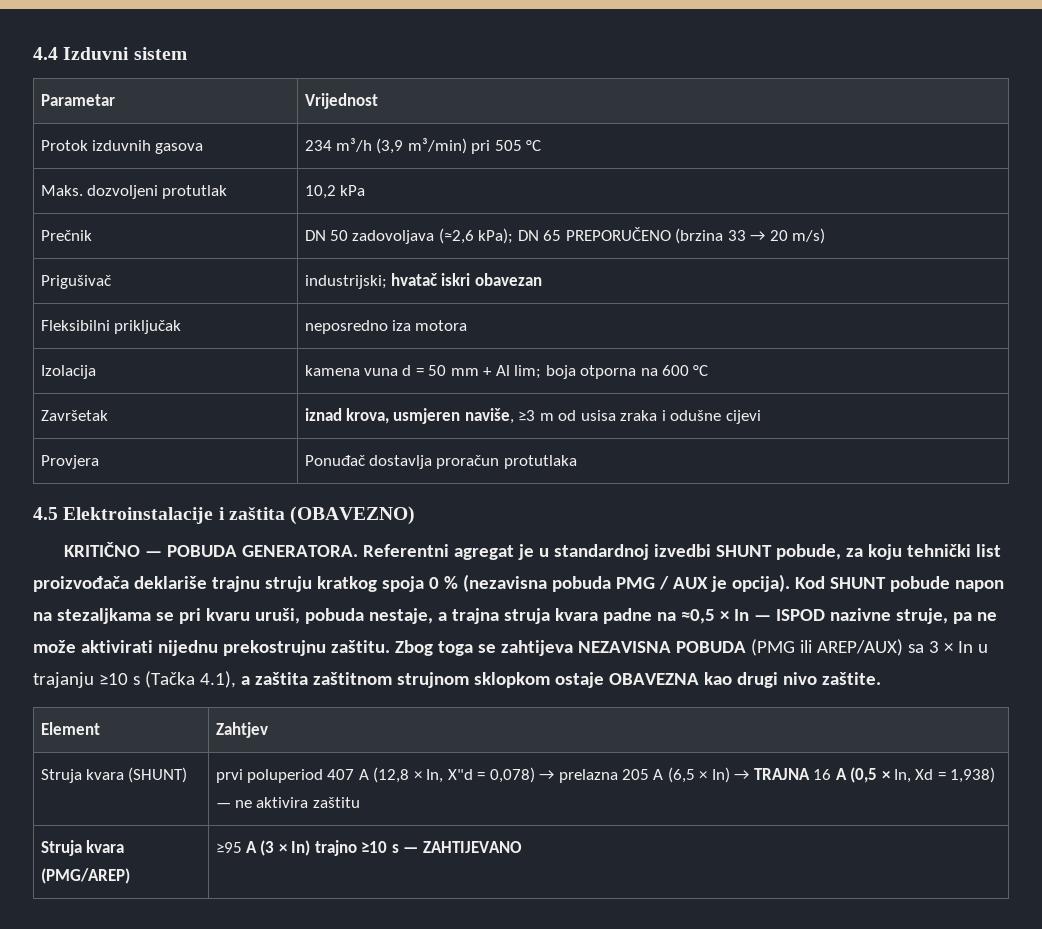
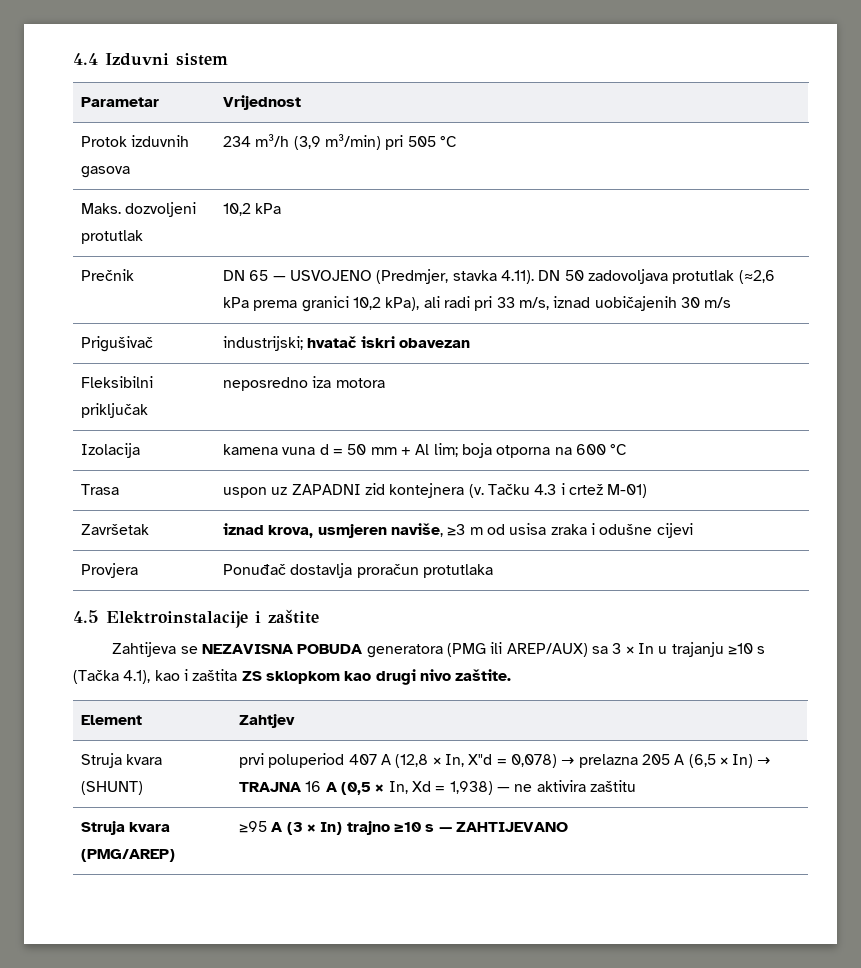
[329,227,825,244] 50 zadovoljava (≈2,6 kPa); DN 65 PREPORUČENO (brzina 33 → 20 m/s) -> [249,269,775,284] [223,296,732,312] 65 — USVOJENO (Predmjer, stavka 4.11). DN 50 zadovoljava protutlak (≈2,6 kPa prema granici 10,2 kPa), ali radi pri 33 m/s, iznad uobičajenih 30 m/s
(709, 370) none -> [81,484,120,495] [223,483,648,498] // Trasa | uspon uz ZAPADNI zid kontejnera (v. Tačku 4.3 i crtež M-01)
[228,506,416,525] [63,542,1001,560] [33,574,1004,592] [33,608,997,624] [33,640,573,656] zaštita (OBAVEZNO) // KRITIČNO — POBUDA GENERATORA. Referentni agregat je u standardnoj izvedbi SHUNT pobude, za koju tehnički list proizvođača deklariše trajnu struju kratkog spoja 0 % (nezavisna pobuda PMG / AUX je opcija). Kod SHUNT pobude napon na stezaljkama se pri kvaru uruši, pobuda nestaje, a trajna struja kvara padne na ≈0,5 × In — ISPOD nazivne struje, pa ne može aktivirati nijednu prekostrujnu zaštitu. Zbog toga se zahtijeva -> [268,609,319,624] [112,642,198,657] zaštite // Zahtijeva se
(746, 647) none -> [366,644,443,658] generatora
[240,672,699,688] a zaštita zaštitnom strujnom sklopkom ostaje OBAVEZNA -> [154,669,340,684] kao i zaštita ZS sklopkom

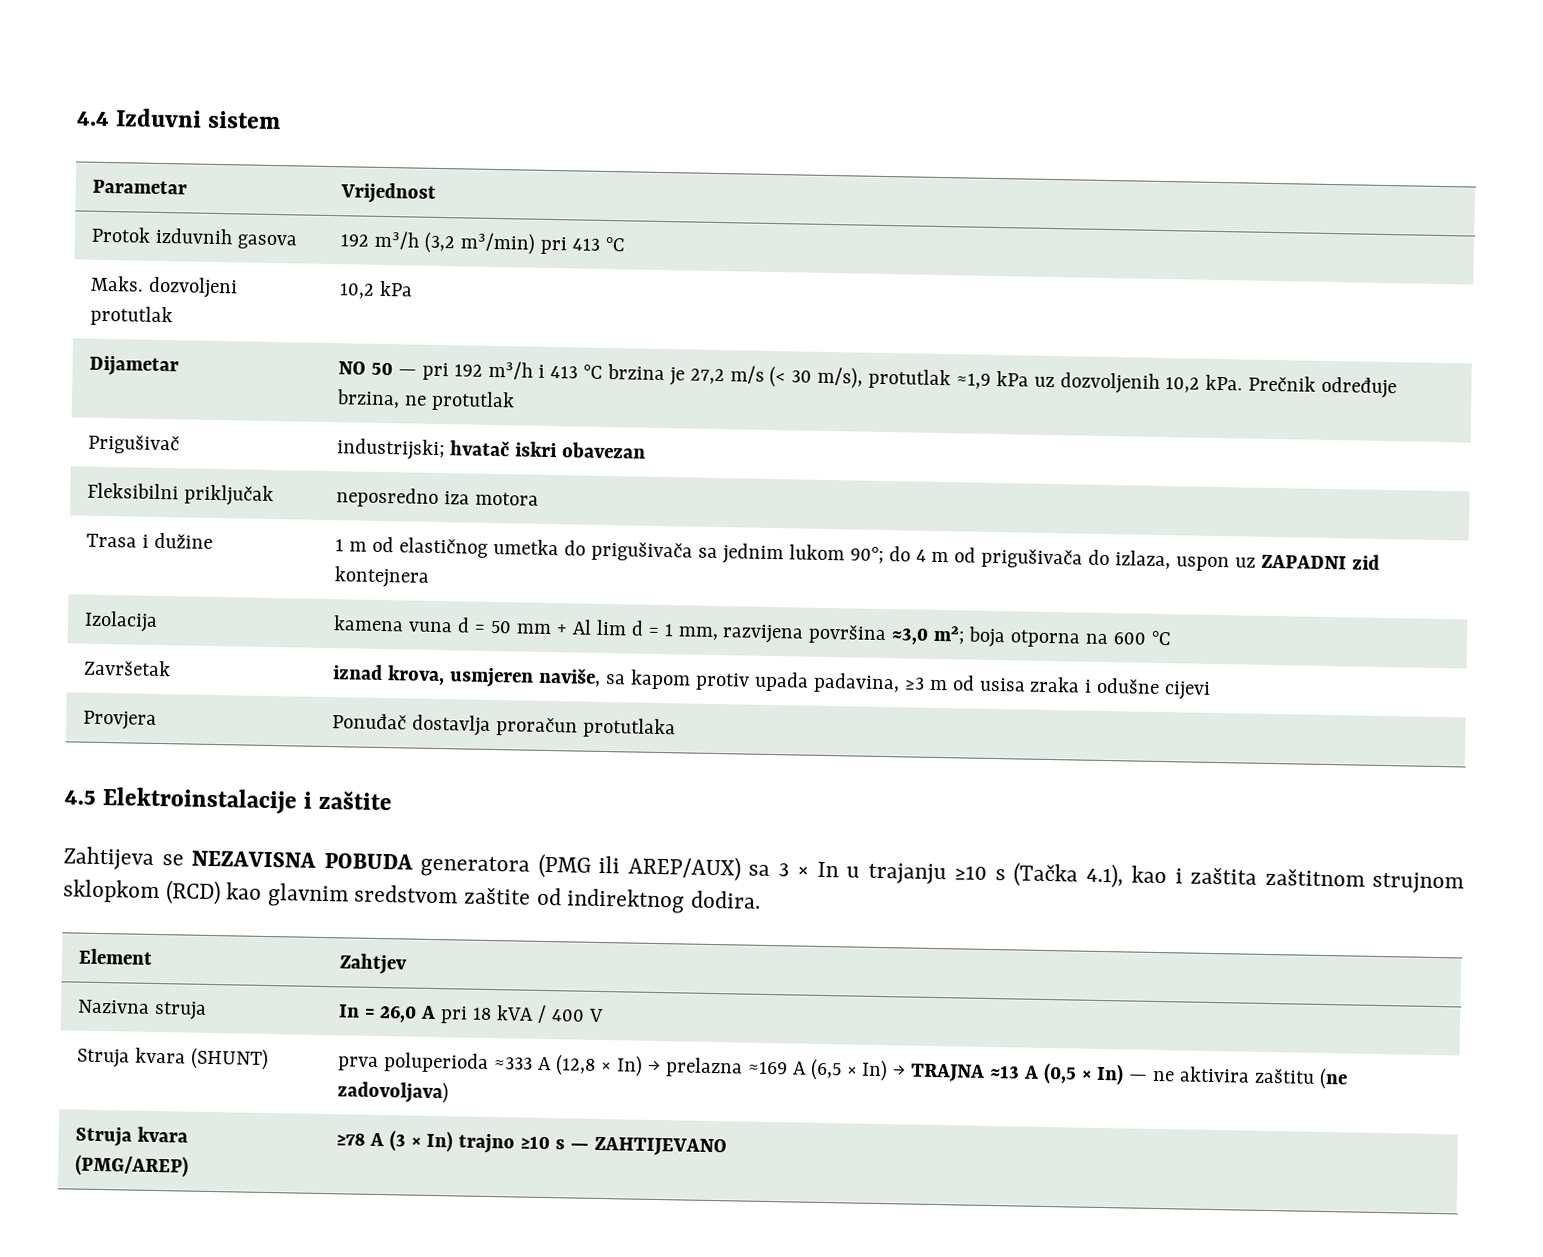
[223,134,321,150] 234 m³/h (3,9 -> [340,230,457,254] 192 m³/h (3,2
[407,136,436,147] 505 -> [571,238,600,251] 413
[81,269,135,281] [223,269,775,284] [223,296,732,312] Prečnik | DN 65 — USVOJENO (Predmjer, stavka 4.11). DN 50 zadovoljava protutlak (≈2,6 kPa prema granici 10,2 kPa), ali radi pri 33 m/s, iznad uobičajenih 30 m/s -> [89,355,180,377] [338,360,1397,399] [336,389,516,412] Dijametar | NO 50 — pri 192 m³/h i 413 °C brzina je 27,2 m/s (< 30 m/s), protutlak ≈1,9 kPa uz dozvoljenih 10,2 kPa. Prečnik određuje brzina, ne protutlak
(385, 383) none -> [86,532,214,549] [335,536,1381,572] [334,566,431,588] // Trasa i dužine | 1 m od elastičnog umetka do prigušivača sa jednim lukom 90°; do 4 m od prigušivača do izlaza, uspon uz ZAPADNI zid kontejnera
[433,443,458,457] lim; -> [595,619,966,645] lim d = 1 mm, razvijena površina ≈3,0 m²;
[81,484,120,495] [223,483,648,498] // Trasa | uspon uz ZAPADNI zid kontejnera (v. Tačku 4.3 i crtež M-01) -> (1173, 638) none
(444, 530) none -> [605,669,900,694] sa kapom protiv upada padavina,
[241,669,512,685] [81,715,143,725] [239,714,296,728] [81,753,163,768] [81,781,144,795] [239,753,557,768] ZS sklopkom kao drugi nivo zaštite. // Element | Zahtjev // Struja kvara (SHUNT) | prvi poluperiod 407 A (12,8 × In, X"d = 0,078) -> [1264,867,1464,894] [62,879,761,914] [78,948,154,965] [339,953,409,975] [77,999,208,1020] [338,1004,604,1024] [77,1047,270,1071] [337,1052,643,1077] zaštitnom strujnom sklopkom (RCD) kao glavnim sredstvom zaštite od indirektnog dodira. // Element | Zahtjev // Nazivna struja | In = 26,0 A pri 18 kVA / 400 V // Struja kvara (SHUNT) | prva poluperioda ≈333 A (12,8 × In)
[641,754,670,765] 205 -> [746,1061,788,1075] ≈169
[305,781,322,792] 16 -> [989,1065,1021,1079] ≈13
[388,781,493,795] In, Xd = 1,938) -> [1096,1063,1125,1086] In)
(636, 786) none -> [1318,1067,1348,1090] [337,1080,450,1104] (ne zadovoljava)
[239,821,268,833] ≥95 -> [336,1132,366,1146] ≥78

